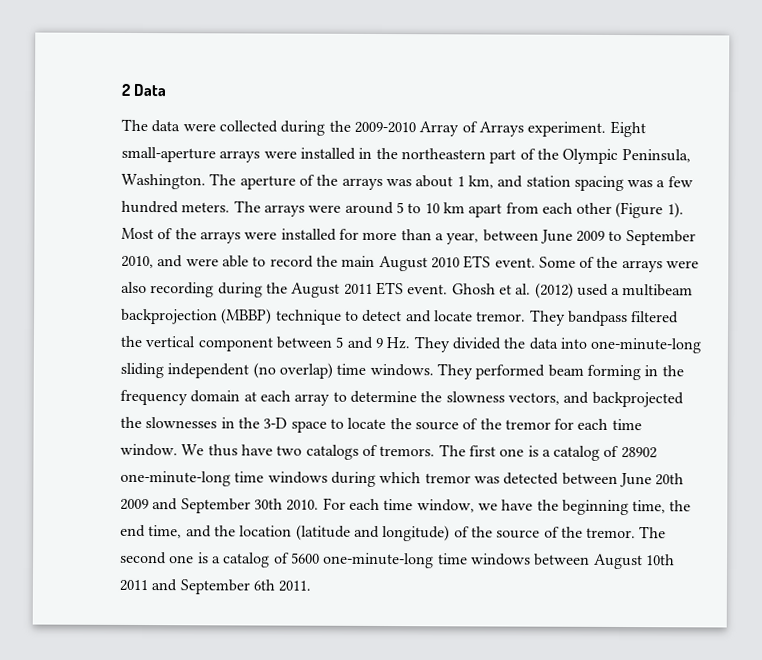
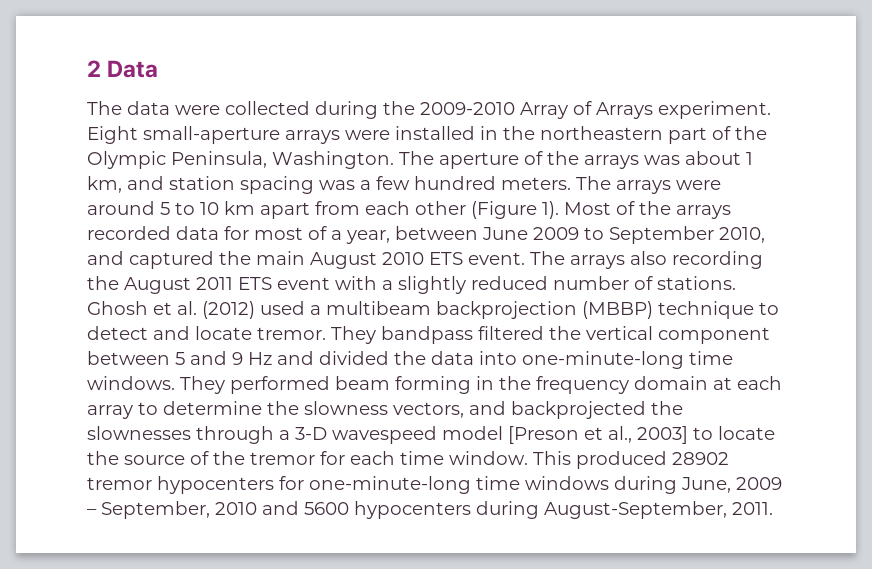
[244,228,432,241] were installed for more than -> [87,226,327,240] recorded data for most of
[185,255,314,268] were able to record -> [129,251,214,269] captured
[538,256,700,273] Some of the arrays were -> [530,251,625,269] The arrays
[217,282,263,298] during -> (763, 260) none
[407,284,449,295] event. -> [277,276,736,294] event with a slightly reduced number of stations.
[386,336,450,353] Hz. They -> [248,351,314,365] Hz and
[120,362,333,379] sliding independent (no overlap) -> (684, 360) none
[220,417,327,433] in the 3-D space -> [196,426,688,444] through a 3-D wavespeed model [Preson et al., 2003]
[181,444,657,461] [120,470,685,488] [120,497,692,516] [120,524,667,542] [120,551,675,570] [119,579,275,595] We thus have two catalogs of tremors. The first one is a catalog of 28902 one-minute-long time windows during which tremor was detected between June 20th 2009 and September 30th 2010. For each time window, we have the beginning time, the end time, and the location (latitude and longitude) of the source of the tremor. The second one is a catalog of 5600 one-minute-long time windows between August 10th 2011 and September 6th -> [533,451,729,469] [87,476,782,494] [87,501,727,519] This produced 28902 tremor hypocenters for one-minute-long time windows during June, 2009 – September, 2010 and 5600 hypocenters during August-September,

